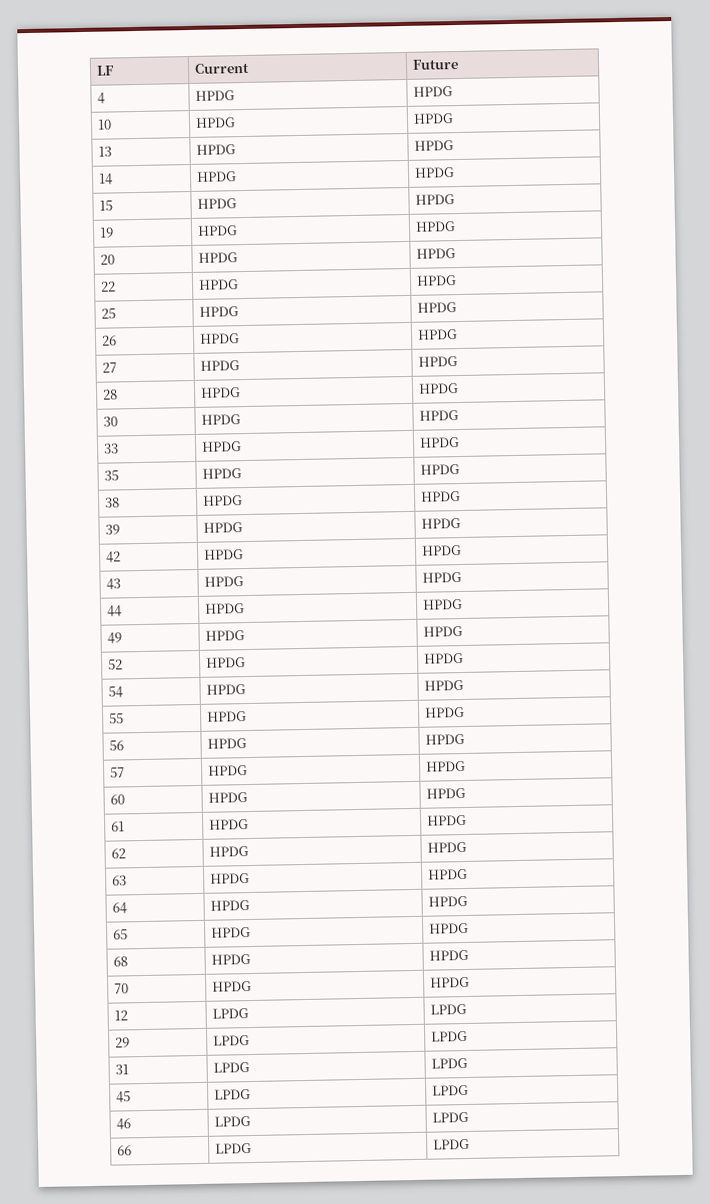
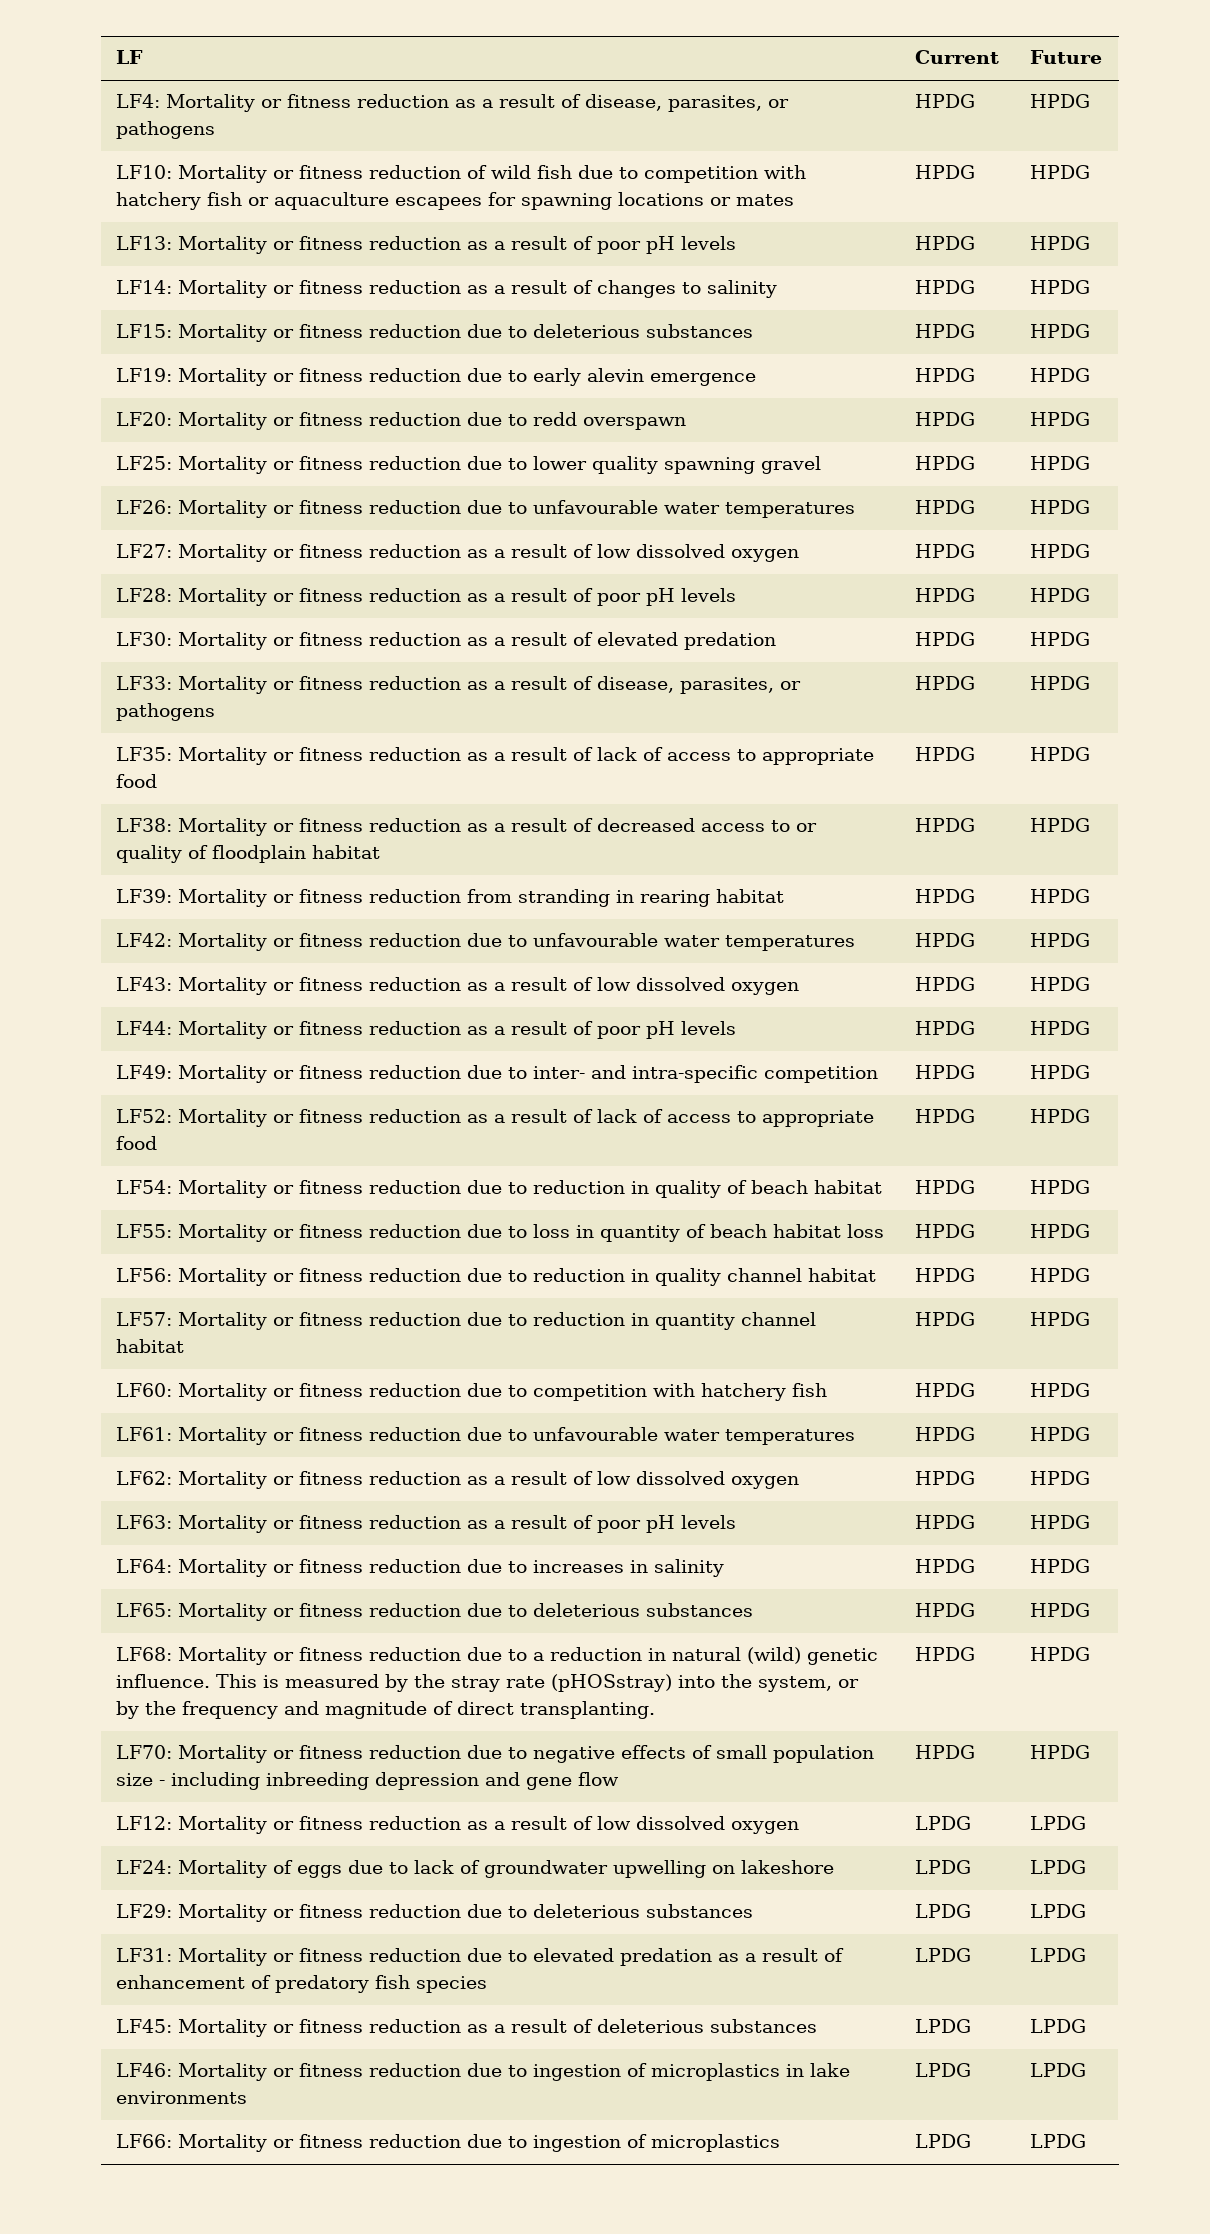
[96,92,105,104] [194,90,235,101] [412,86,453,97] [96,119,112,130] [194,117,236,128] [412,113,454,124] [97,146,112,157] [195,144,236,155] [413,140,454,151] [97,173,113,185] [195,171,237,182] [413,167,455,178] [98,200,113,211] [196,198,237,209] [414,194,455,205] [98,227,114,238] [196,225,238,236] [414,221,456,232] [99,254,115,265] [197,252,238,263] [415,248,456,259] [99,281,116,292] [197,279,239,290] [415,275,457,286] [100,308,116,319] [198,306,239,317] [416,302,457,313] [100,335,117,346] [198,333,240,344] [416,329,458,340] [101,362,117,373] [199,360,240,371] [417,356,458,367] [101,389,118,400] [199,387,241,398] [417,383,459,394] [102,416,118,427] [200,414,241,425] [418,410,459,421] [102,443,119,454] [200,441,242,452] [418,437,460,448] [103,470,119,481] [201,468,242,479] [419,464,460,475] [104,497,120,508] [201,495,243,506] [419,491,461,502] [104,524,120,535] [202,522,243,533] [420,518,461,529] [105,551,121,563] [202,549,244,560] [420,545,462,556] [105,578,121,590] [203,576,244,587] [421,572,462,583] [106,605,122,617] [204,603,245,614] [421,599,463,610] [106,632,122,644] [204,630,245,641] [422,625,463,637] [107,659,123,670] [205,657,246,668] [422,652,464,664] [107,686,123,698] [205,684,246,695] [423,679,464,691] [108,713,124,724] [206,711,247,722] [423,706,465,718] [108,740,124,751] [206,738,247,749] [424,733,465,745] [109,767,125,778] [207,765,248,776] [424,760,466,772] [109,794,125,805] [207,792,248,803] [425,787,466,799] [110,821,125,832] [208,819,249,830] [426,814,467,826] [110,848,126,859] [208,846,249,857] [426,841,467,853] [111,875,127,886] [209,873,250,884] [427,868,468,880] [111,902,127,914] [209,900,250,911] [427,895,468,907] [112,929,128,940] [210,927,251,938] [428,922,469,934] [112,956,128,967] [210,954,251,965] [428,949,469,961] [113,983,129,994] [211,981,252,992] [429,976,470,988] [113,1010,128,1021] [211,1008,249,1019] [429,1003,467,1015] [114,1037,130,1048] [212,1035,250,1046] [430,1030,468,1042] [114,1064,129,1075] [212,1062,250,1073] [430,1057,468,1069] [115,1091,131,1103] [213,1089,251,1100] [431,1084,469,1096] [115,1118,131,1130] [213,1116,251,1127] [431,1111,469,1123] [116,1145,132,1156] 4 | HPDG | HPDG // 10 | HPDG | HPDG // 13 | HPDG | HPDG // 14 | HPDG | HPDG // 15 | HPDG | HPDG // 19 | HPDG | HPDG // 20 | HPDG | HPDG // 22 | HPDG | HPDG // 25 | HPDG | HPDG // 26 | HPDG | HPDG // 27 | HPDG | HPDG // 28 | HPDG | HPDG // 30 | HPDG | HPDG // 33 | HPDG | HPDG // 35 | HPDG | HPDG // 38 | HPDG | HPDG // 39 | HPDG | HPDG // 42 | HPDG | HPDG // 43 | HPDG | HPDG // 44 | HPDG | HPDG // 49 | HPDG | HPDG // 52 | HPDG | HPDG // 54 | HPDG | HPDG // 55 | HPDG | HPDG // 56 | HPDG | HPDG // 57 | HPDG | HPDG // 60 | HPDG | HPDG // 61 | HPDG | HPDG // 62 | HPDG | HPDG // 63 | HPDG | HPDG // 64 | HPDG | HPDG // 65 | HPDG | HPDG // 68 | HPDG | HPDG // 70 | HPDG | HPDG // 12 | LPDG | LPDG // 29 | LPDG | LPDG // 31 | LPDG | LPDG // 45 | LPDG | LPDG // 46 | LPDG | LPDG // 66 -> [115,94,789,112] [115,121,215,139] [914,94,975,108] [1029,94,1090,108] [115,165,806,183] [115,192,794,210] [914,165,975,179] [1029,165,1090,179] [115,236,736,254] [914,236,975,250] [1029,236,1090,250] [115,280,777,298] [914,280,975,294] [1029,280,1090,294] [115,324,753,342] [914,324,975,338] [1029,324,1090,338] [115,368,756,386] [914,368,975,382] [1029,368,1090,382] [115,412,686,430] [914,412,975,426] [1029,412,1090,426] [115,456,821,474] [914,456,975,470] [1029,456,1090,470] [115,500,855,518] [914,500,975,514] [1029,500,1090,514] [115,544,799,562] [914,544,975,558] [1029,544,1090,558] [115,588,736,606] [914,588,975,602] [1029,588,1090,602] [115,632,776,650] [914,632,975,646] [1029,632,1090,646] [115,676,801,694] [115,703,215,721] [914,676,975,690] [1029,676,1090,690] [115,747,874,765] [115,774,157,788] [914,747,975,761] [1029,747,1090,761] [115,818,817,836] [115,845,380,863] [914,818,975,832] [1029,818,1090,832] [115,889,784,907] [914,889,975,903] [1029,889,1090,903] [115,933,855,951] [914,933,975,947] [1029,933,1090,947] [115,977,799,995] [914,977,975,991] [1029,977,1090,991] [115,1021,736,1039] [914,1021,975,1035] [1029,1021,1090,1035] [115,1065,878,1083] [914,1065,975,1079] [1029,1065,1090,1079] [115,1109,874,1127] [115,1136,157,1150] [914,1109,975,1123] [1029,1109,1090,1123] [115,1180,882,1198] [914,1180,975,1194] [1029,1180,1090,1194] [115,1224,884,1242] [914,1224,975,1238] [1029,1224,1090,1238] [115,1268,876,1286] [914,1268,975,1282] [1029,1268,1090,1282] [115,1312,816,1330] [115,1339,184,1353] [914,1312,975,1326] [1029,1312,1090,1326] [115,1383,827,1401] [914,1383,975,1397] [1029,1383,1090,1397] [115,1427,855,1445] [914,1427,975,1441] [1029,1427,1090,1441] [115,1471,799,1489] [914,1471,975,1485] [1029,1471,1090,1485] [115,1515,736,1533] [914,1515,975,1529] [1029,1515,1090,1529] [115,1559,724,1577] [914,1559,975,1573] [1029,1559,1090,1573] [115,1603,753,1621] [914,1603,975,1617] [1029,1603,1090,1617] [115,1647,878,1665] [115,1674,859,1692] [115,1701,655,1719] [914,1647,975,1661] [1029,1647,1090,1661] [115,1745,874,1763] [115,1772,619,1790] [914,1745,975,1759] [1029,1745,1090,1759] [115,1816,799,1834] [914,1816,971,1830] [1029,1816,1086,1830] [115,1860,834,1878] [914,1860,971,1874] [1029,1860,1086,1874] [115,1904,753,1922] [914,1904,971,1918] [1029,1904,1086,1918] [115,1948,844,1966] [115,1975,487,1993] [914,1948,971,1962] [1029,1948,1086,1962] [115,2019,817,2037] [914,2019,971,2033] [1029,2019,1086,2033] [115,2063,850,2081] [115,2091,247,2104] [914,2063,971,2077] [1029,2063,1086,2077] [115,2134,780,2152] LF4: Mortality or fitness reduction as a result of disease, parasites, or pathogens | HPDG | HPDG // LF10: Mortality or fitness reduction of wild fish due to competition with hatchery fish or aquaculture escapees for spawning locations or mates | HPDG | HPDG // LF13: Mortality or fitness reduction as a result of poor pH levels | HPDG | HPDG // LF14: Mortality or fitness reduction as a result of changes to salinity | HPDG | HPDG // LF15: Mortality or fitness reduction due to deleterious substances | HPDG | HPDG // LF19: Mortality or fitness reduction due to early alevin emergence | HPDG | HPDG // LF20: Mortality or fitness reduction due to redd overspawn | HPDG | HPDG // LF25: Mortality or fitness reduction due to lower quality spawning gravel | HPDG | HPDG // LF26: Mortality or fitness reduction due to unfavourable water temperatures | HPDG | HPDG // LF27: Mortality or fitness reduction as a result of low dissolved oxygen | HPDG | HPDG // LF28: Mortality or fitness reduction as a result of poor pH levels | HPDG | HPDG // LF30: Mortality or fitness reduction as a result of elevated predation | HPDG | HPDG // LF33: Mortality or fitness reduction as a result of disease, parasites, or pathogens | HPDG | HPDG // LF35: Mortality or fitness reduction as a result of lack of access to appropriate food | HPDG | HPDG // LF38: Mortality or fitness reduction as a result of decreased access to or quality of floodplain habitat | HPDG | HPDG // LF39: Mortality or fitness reduction from stranding in rearing habitat | HPDG | HPDG // LF42: Mortality or fitness reduction due to unfavourable water temperatures | HPDG | HPDG // LF43: Mortality or fitness reduction as a result of low dissolved oxygen | HPDG | HPDG // LF44: Mortality or fitness reduction as a result of poor pH levels | HPDG | HPDG // LF49: Mortality or fitness reduction due to inter- and intra-specific competition | HPDG | HPDG // LF52: Mortality or fitness reduction as a result of lack of access to appropriate food | HPDG | HPDG // LF54: Mortality or fitness reduction due to reduction in quality of beach habitat | HPDG | HPDG // LF55: Mortality or fitness reduction due to loss in quantity of beach habitat loss | HPDG | HPDG // LF56: Mortality or fitness reduction due to reduction in quality channel habitat | HPDG | HPDG // LF57: Mortality or fitness reduction due to reduction in quantity channel habitat | HPDG | HPDG // LF60: Mortality or fitness reduction due to competition with hatchery fish | HPDG | HPDG // LF61: Mortality or fitness reduction due to unfavourable water temperatures | HPDG | HPDG // LF62: Mortality or fitness reduction as a result of low dissolved oxygen | HPDG | HPDG // LF63: Mortality or fitness reduction as a result of poor pH levels | HPDG | HPDG // LF64: Mortality or fitness reduction due to increases in salinity | HPDG | HPDG // LF65: Mortality or fitness reduction due to deleterious substances | HPDG | HPDG // LF68: Mortality or fitness reduction due to a reduction in natural (wild) genetic influence. This is measured by the stray rate (pHOSstray) into the system, or by the frequency and magnitude of direct transplanting. | HPDG | HPDG // LF70: Mortality or fitness reduction due to negative effects of small population size - including inbreeding depression and gene flow | HPDG | HPDG // LF12: Mortality or fitness reduction as a result of low dissolved oxygen | LPDG | LPDG // LF24: Mortality of eggs due to lack of groundwater upwelling on lakeshore | LPDG | LPDG // LF29: Mortality or fitness reduction due to deleterious substances | LPDG | LPDG // LF31: Mortality or fitness reduction due to elevated predation as a result of enhancement of predatory fish species | LPDG | LPDG // LF45: Mortality or fitness reduction as a result of deleterious substances | LPDG | LPDG // LF46: Mortality or fitness reduction due to ingestion of microplastics in lake environments | LPDG | LPDG // LF66: Mortality or fitness reduction due to ingestion of microplastics

